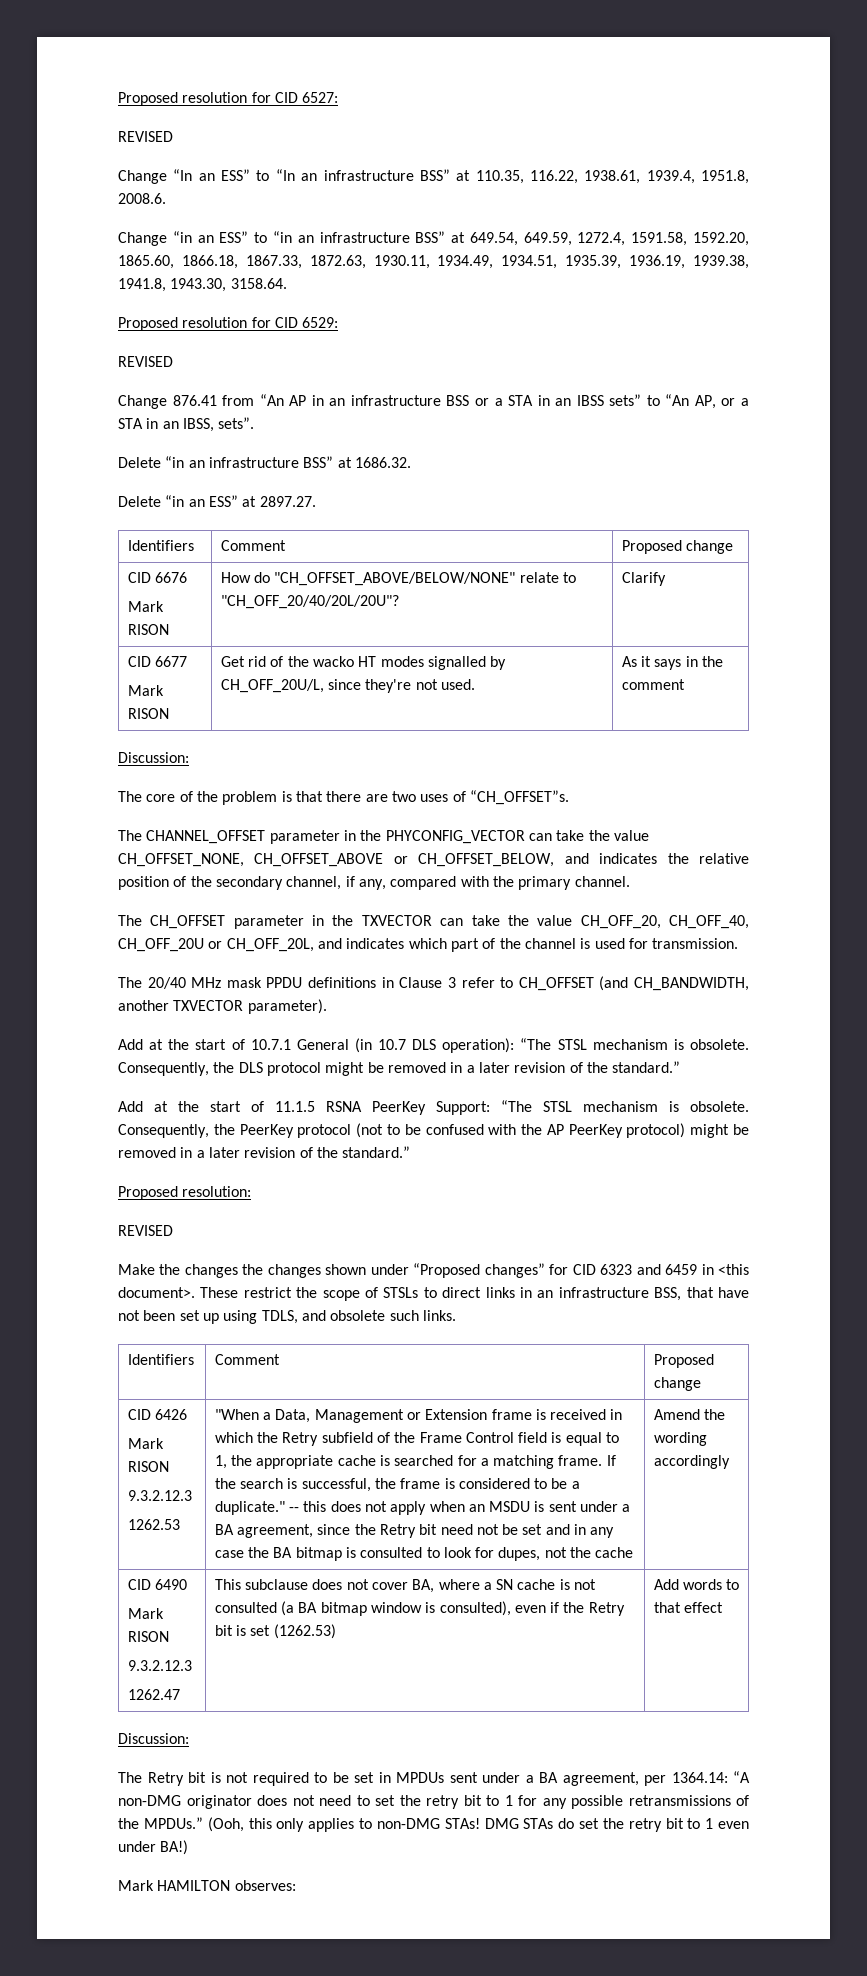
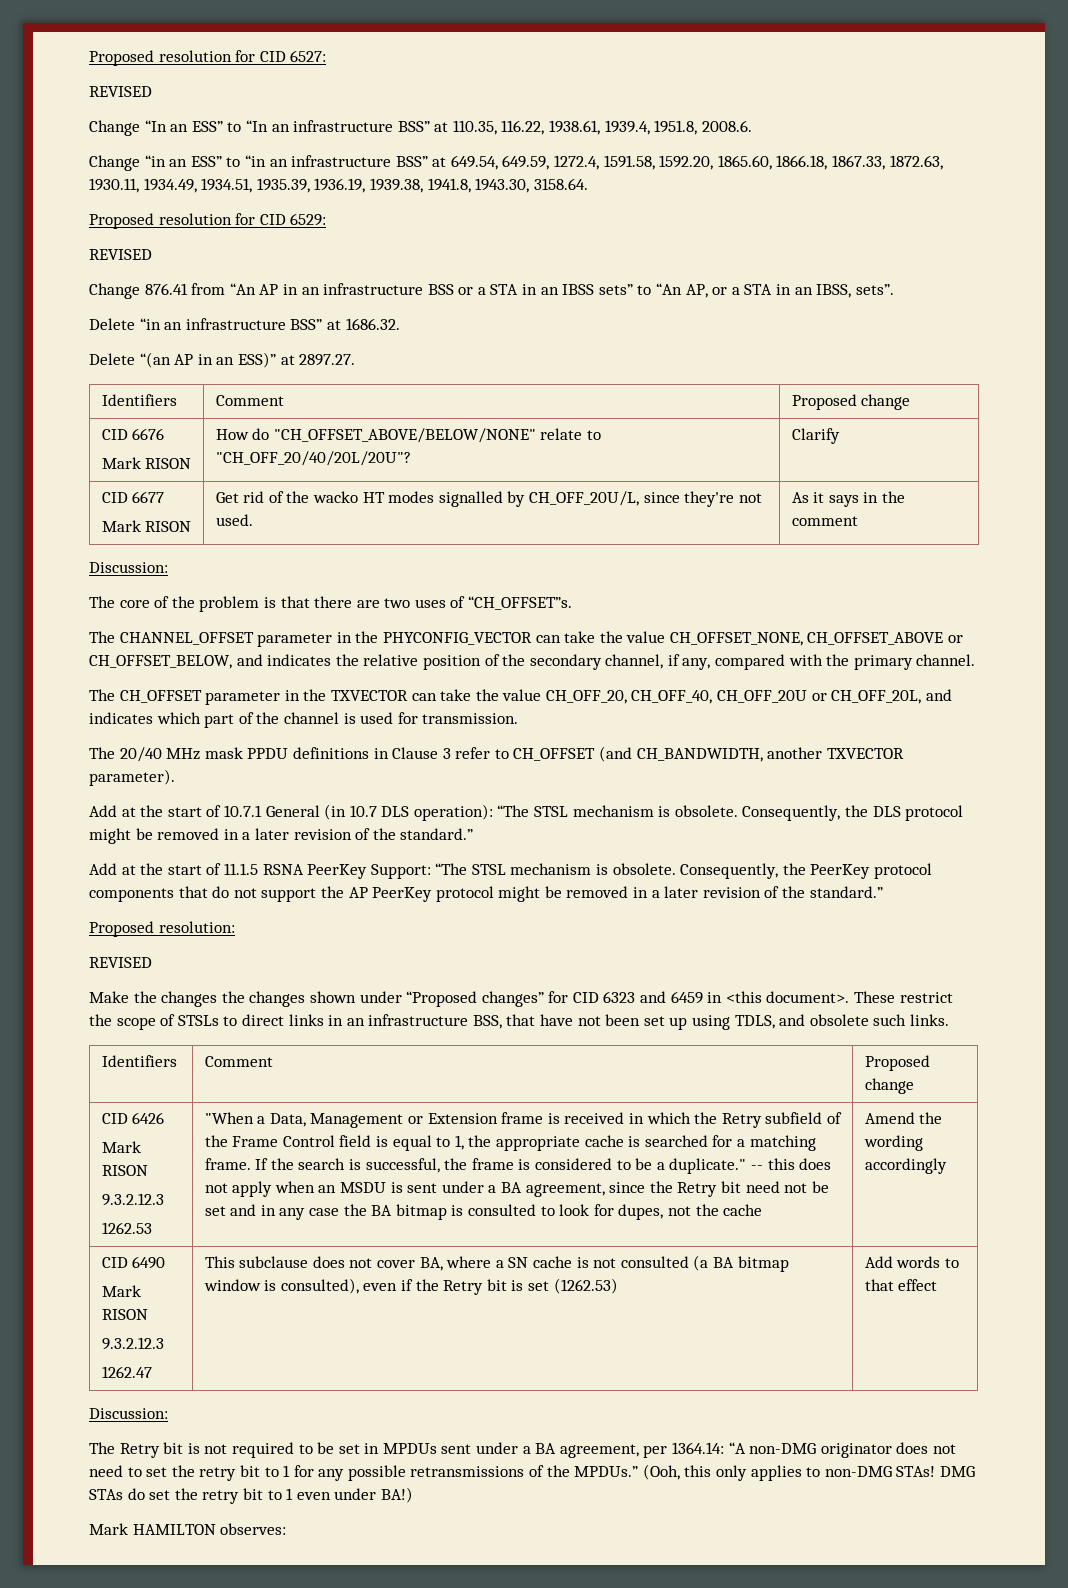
[165,495,238,507] “in an ESS” -> [139,352,276,368] “(an AP in an ESS)”
[356,1123,517,1138] (not to be confused with -> [89,886,317,902] components that do not support
[626,1123,686,1138] protocol) -> [435,886,494,902] protocol

